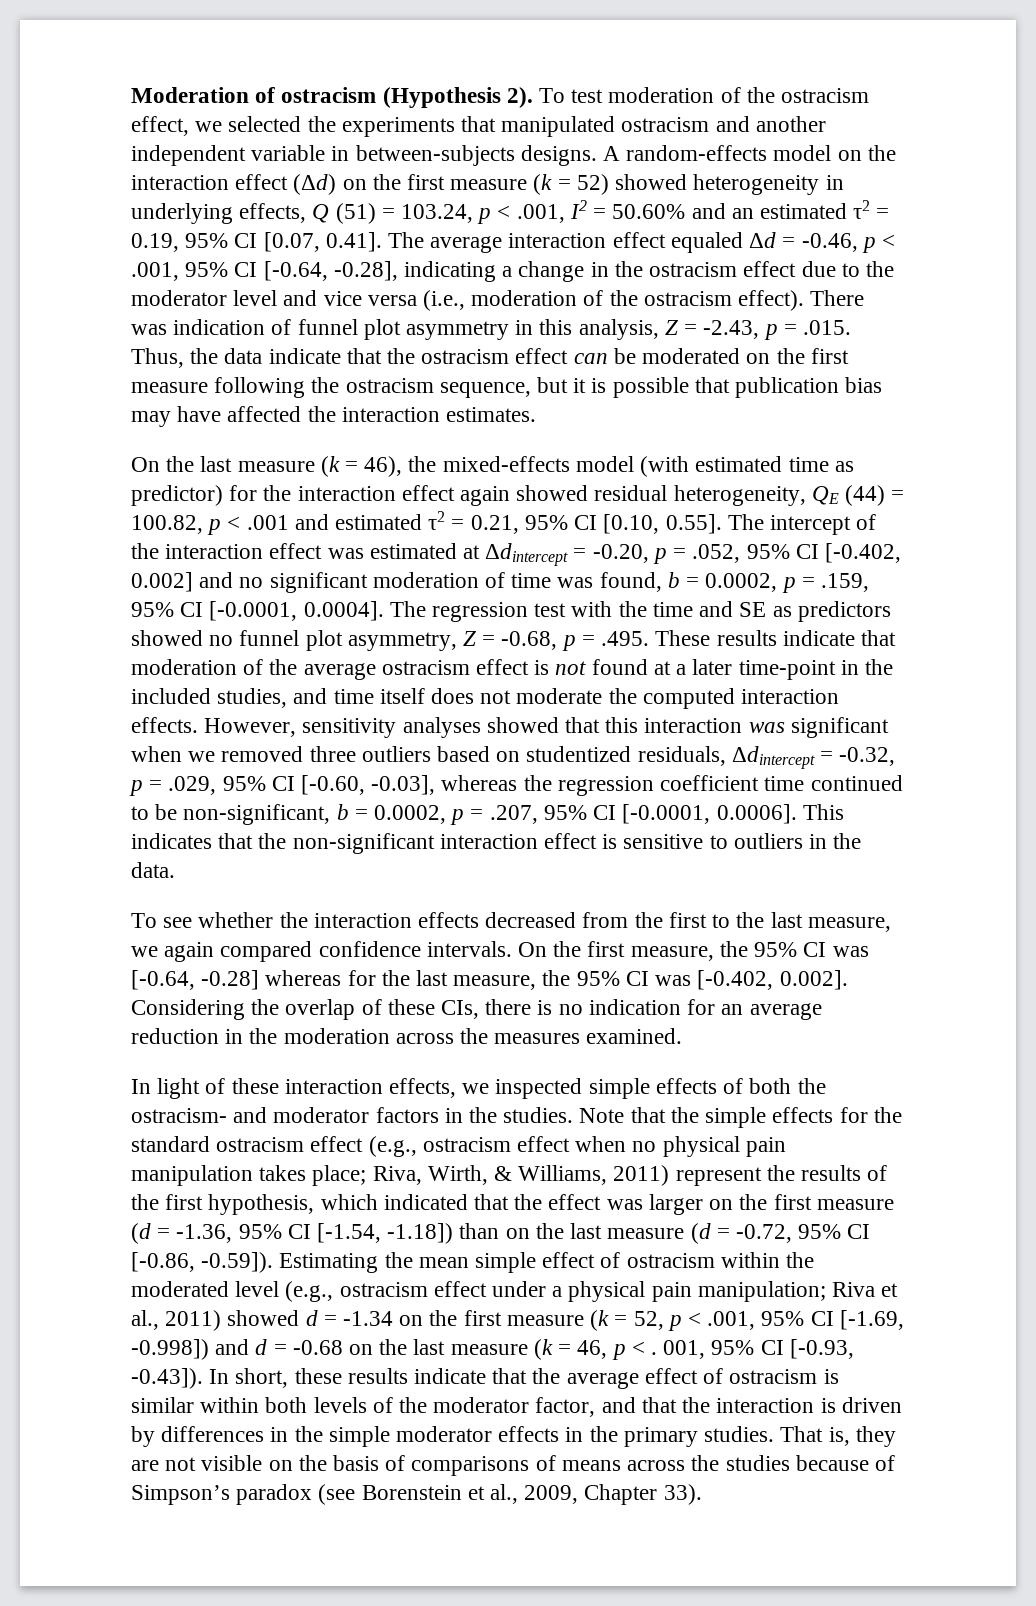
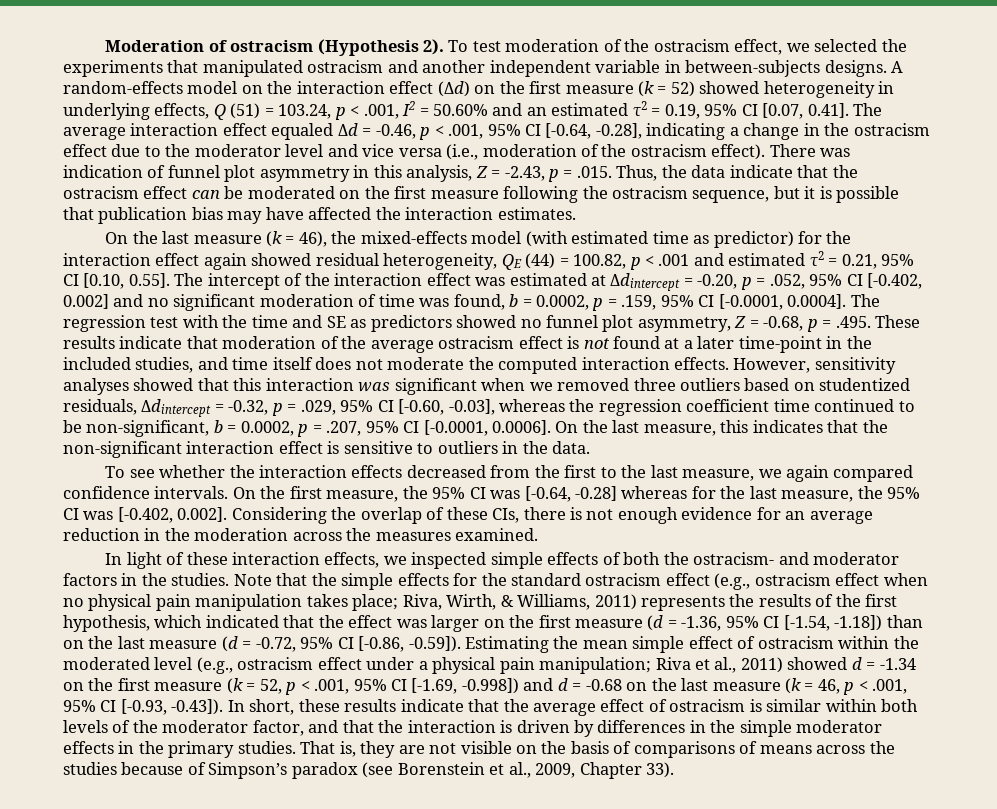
[802,804,844,820] This -> [555,420,749,436] On the last measure, this
[558,999,681,1015] no indication -> [586,507,753,524] not enough evidence
[675,1167,762,1186] represent -> [641,596,726,611] represents
[650,1340,706,1359] . 001, -> [872,679,908,694] .001,

